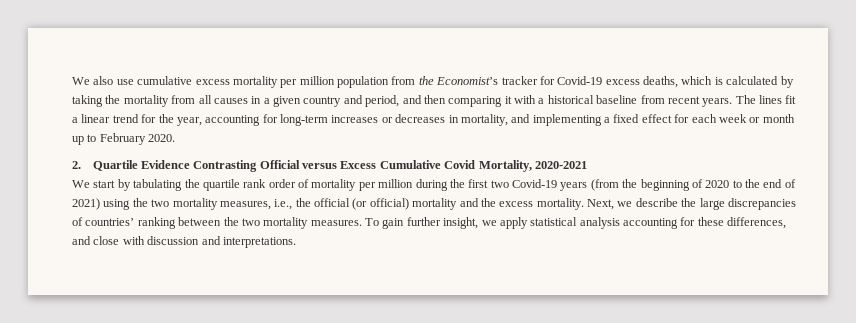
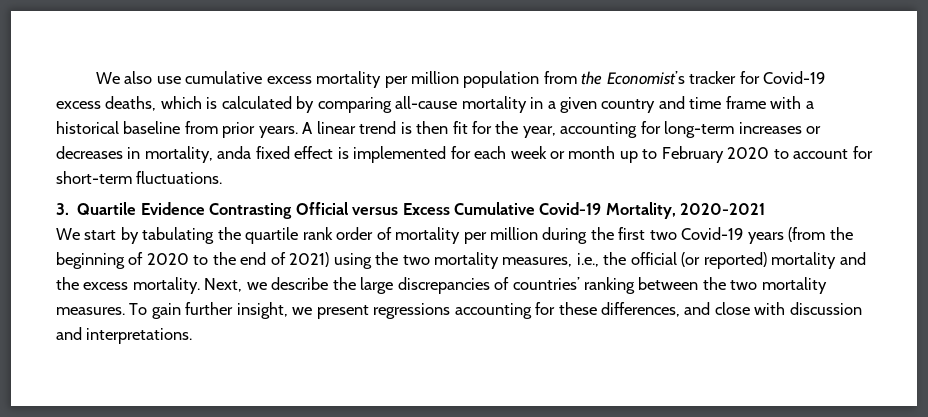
[72,95,248,107] taking the mortality from all causes -> [317,96,527,113] comparing all-cause mortality
[365,95,512,107] period, and then comparing it -> [689,96,766,109] time frame
[667,95,797,107] [72,114,139,123] recent years. The lines fit a linear trend -> [222,121,468,138] prior years. A linear trend is then fit
[511,114,672,126] and implementing a fixed effect -> [217,146,447,163] anda fixed effect is implemented
[148,134,176,142] [72,161,81,169] 2020. // 2. -> [727,146,873,159] [56,171,223,184] [56,203,69,215] 2020 to account for short-term fluctuations. // 3.
[444,160,476,169] Covid -> [539,202,602,215] Covid-19
[369,198,409,210] official) -> [703,252,767,269] reported)
[499,217,620,229] apply statistical analysis -> [316,303,451,319] present regressions

